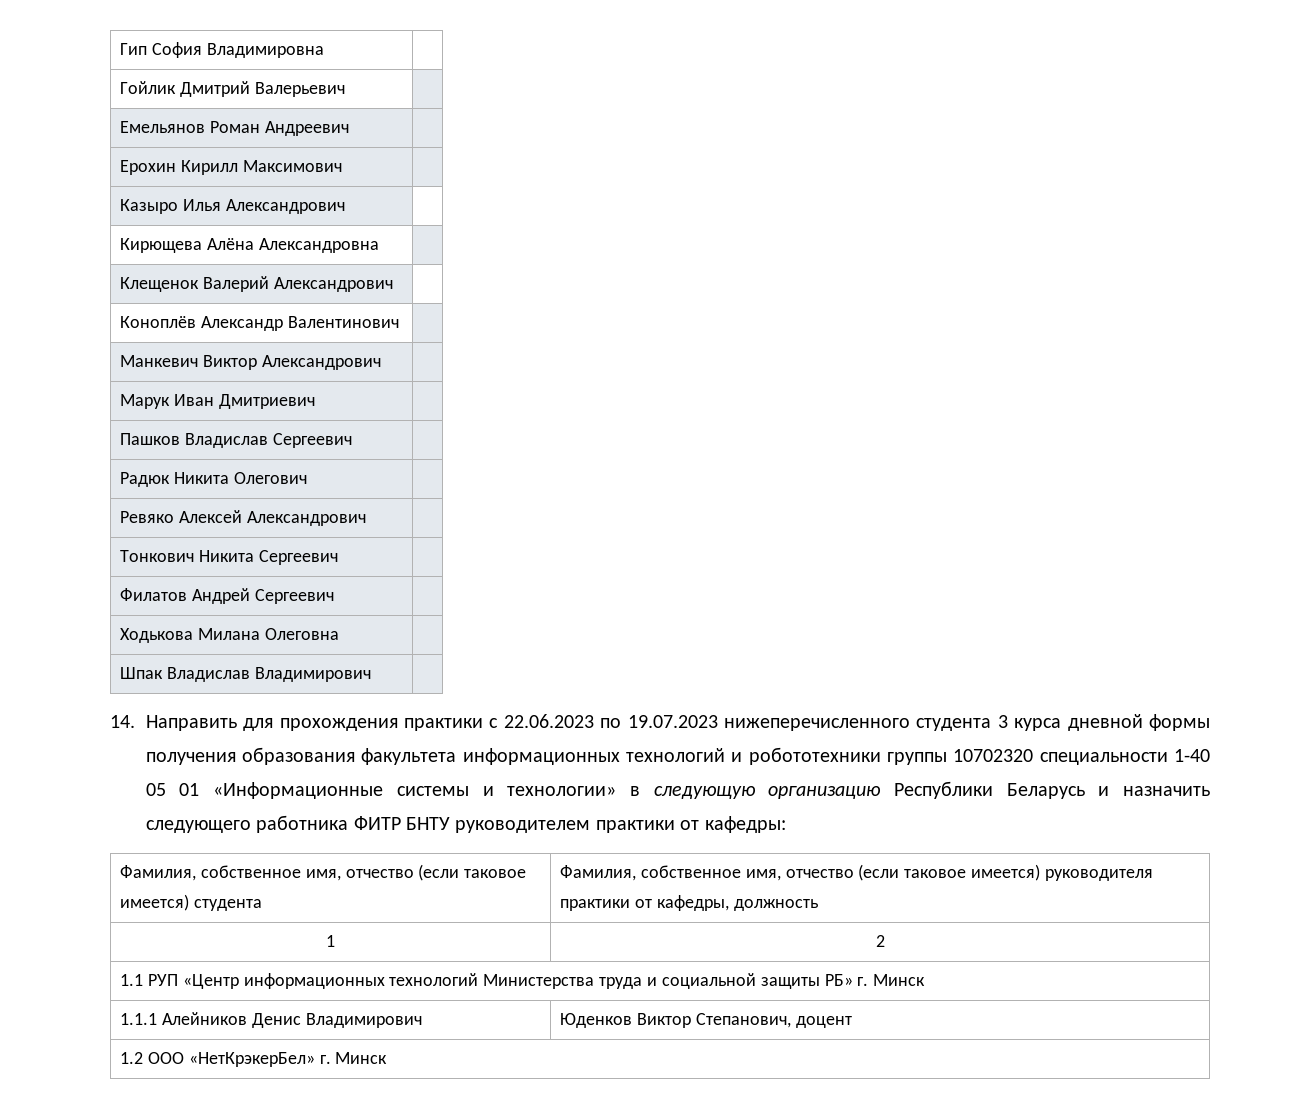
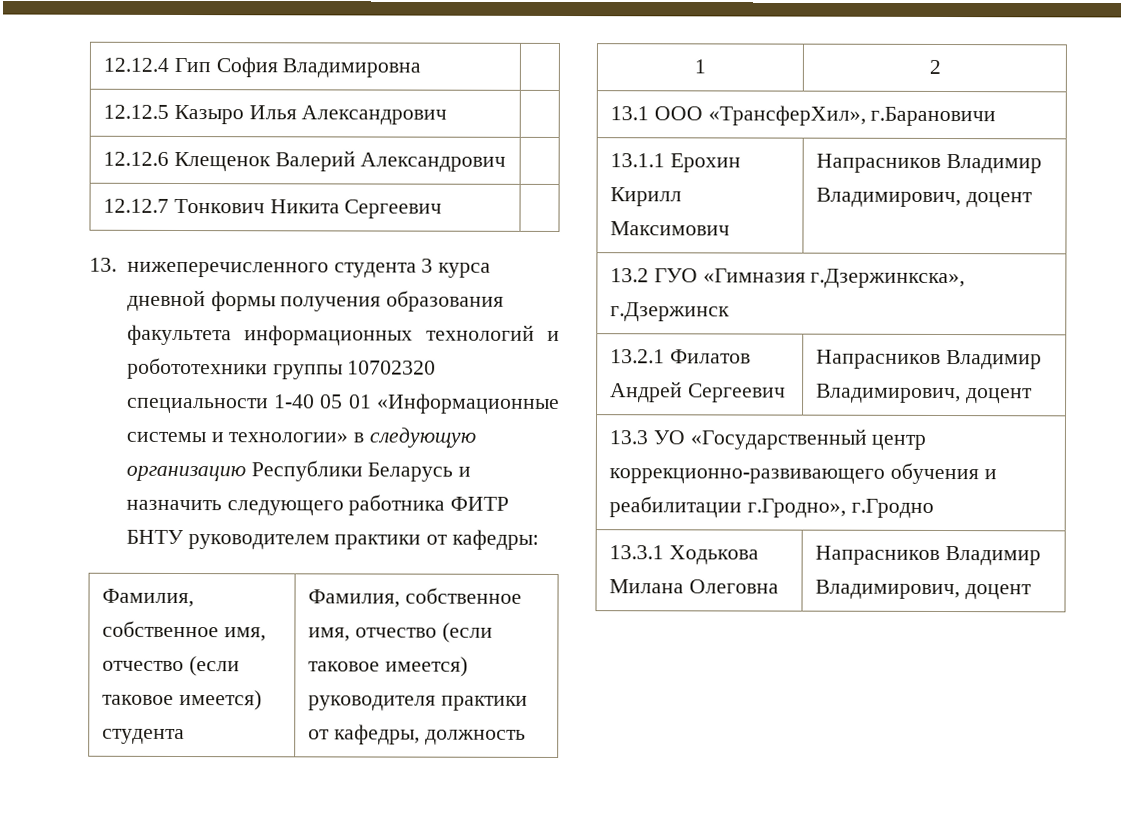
(120, 49) none -> [103,57,170,72] 12.12.4
[120,81,345,97] [120,121,349,136] [120,160,342,175] Гойлик Дмитрий Валерьевич | // Емельянов Роман Андреевич | // Ерохин Кирилл Максимович | // -> [103,104,170,119] 12.12.5
[120,238,379,253] Кирющева Алёна Александровна | // -> [103,151,170,166] 12.12.6
[120,316,399,331] [120,355,381,370] [120,394,315,409] [120,433,352,448] [120,472,307,487] [120,510,366,526] [120,550,338,565] [120,588,334,604] [120,628,339,643] [120,667,371,682] [110,714,718,731] Коноплёв Александр Валентинович | // Манкевич Виктор Александрович | // Марук Иван Дмитриевич | // Пашков Владислав Сергеевич | // Радюк Никита Олегович | // Ревяко Алексей Александрович | // Тонкович Никита Сергеевич | // Филатов Андрей Сергеевич | // Ходькова Милана Олеговна | // Шпак Владислав Владимирович | // 14. Направить для прохождения практики с 22.06.2023 по 19.07.2023 -> [103,198,443,219] [89,257,117,272] 12.12.7 Тонкович Никита Сергеевич | // 13.
[120,973,926,989] [120,1012,422,1028] [560,1013,852,1028] [120,1052,388,1067] 1.1 РУП «Центр информационных технологий Министерства труда и социальной защиты РБ» г. Минск // 1.1.1 Алейников Денис Владимирович | Юденков Виктор Степанович, доцент // 1.2 ООО «НетКрэкерБел» г. Минск -> [610,105,997,127] [610,153,741,173] [610,187,683,207] [610,221,731,236] [816,153,1042,174] [816,187,1033,208] [610,268,966,289] [610,302,731,322] [610,349,751,364] [610,381,786,403] [816,349,1042,370] [816,383,1033,404] [609,428,927,450] [609,462,997,485] [609,496,934,518] [609,545,759,565] [609,579,779,594] [815,545,1041,566] [815,579,1032,600] 13.1 ООО «ТрансферХил», г.Барановичи // 13.1.1 Ерохин Кирилл Максимович | Напрасников Владимир Владимирович, доцент // 13.2 ГУО «Гимназия г.Дзержинкска», г.Дзержинск // 13.2.1 Филатов Андрей Сергеевич | Напрасников Владимир Владимирович, доцент // 13.3 УО «Государственный центр коррекционно-развивающего обучения и реабилитации г.Гродно», г.Гродно // 13.3.1 Ходькова Милана Олеговна | Напрасников Владимир Владимирович, доцент

